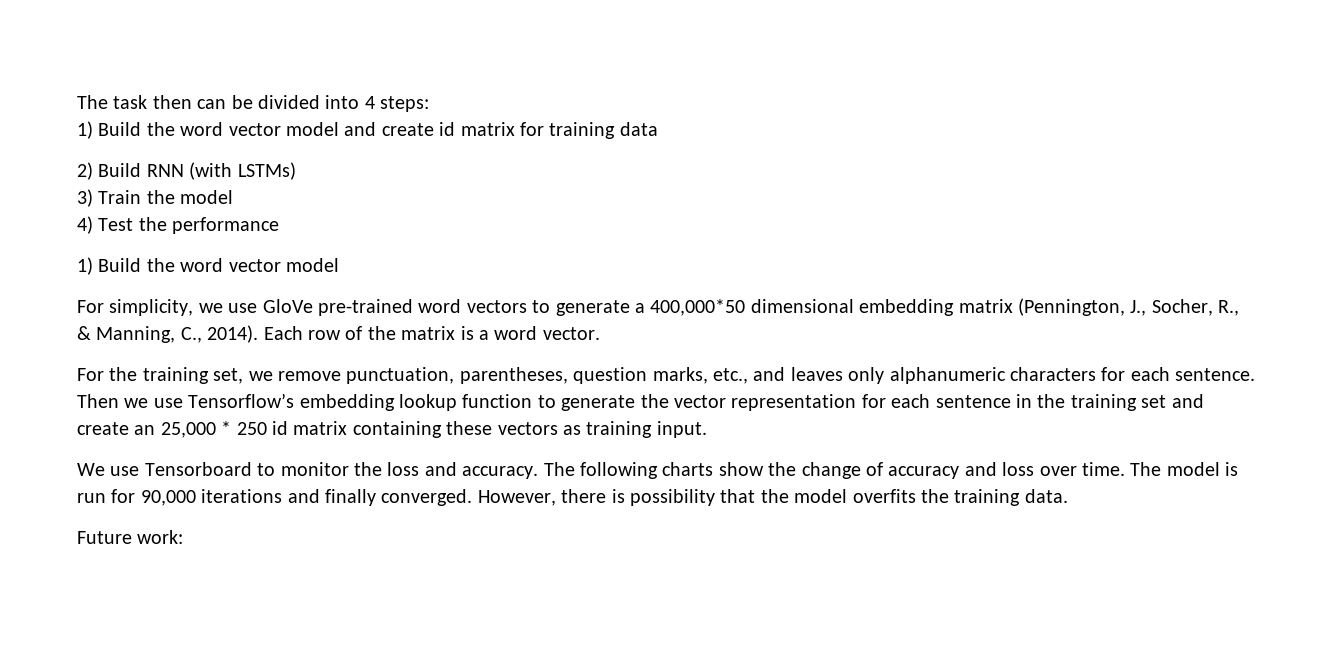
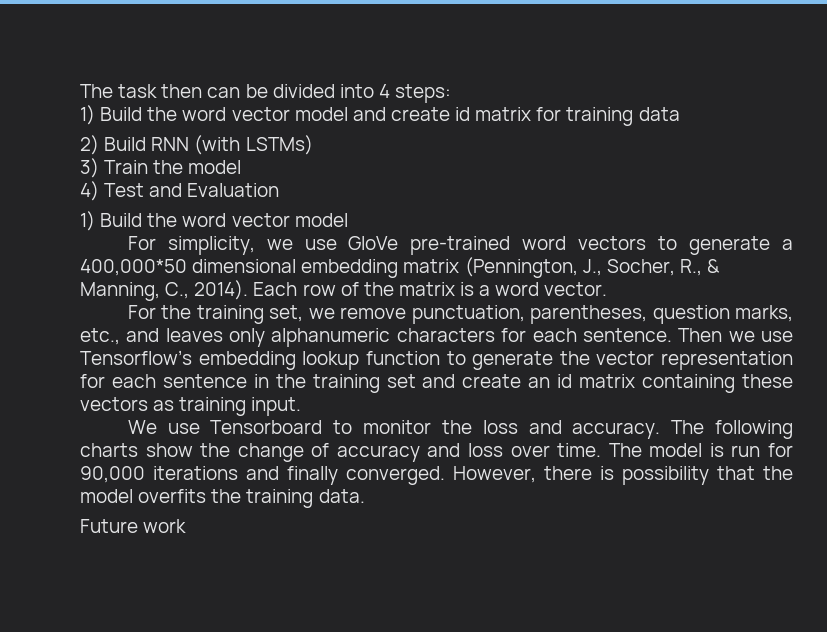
[138,217,280,234] the performance -> [149,183,280,197] and Evaluation
[160,421,267,438] 25,000 * 250 -> (551, 382) none
[137,530,184,544] work: -> [143,519,187,533] work

